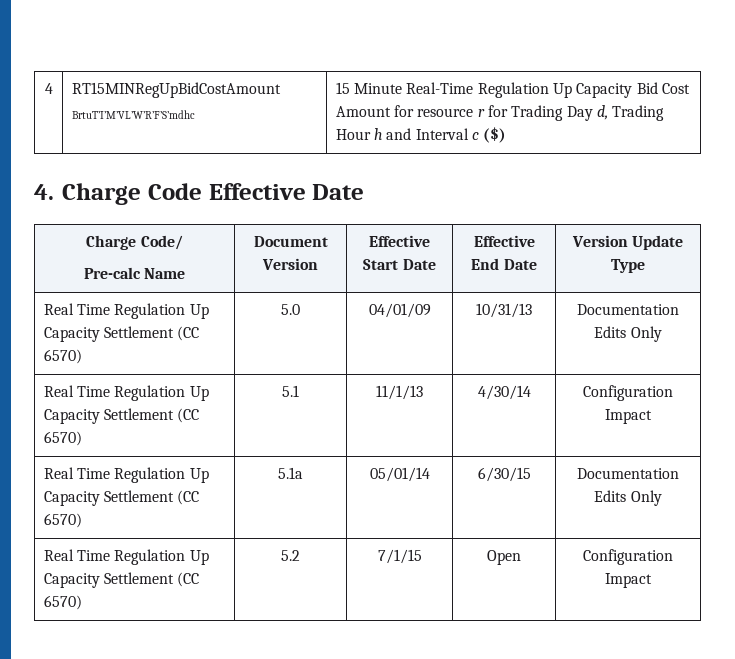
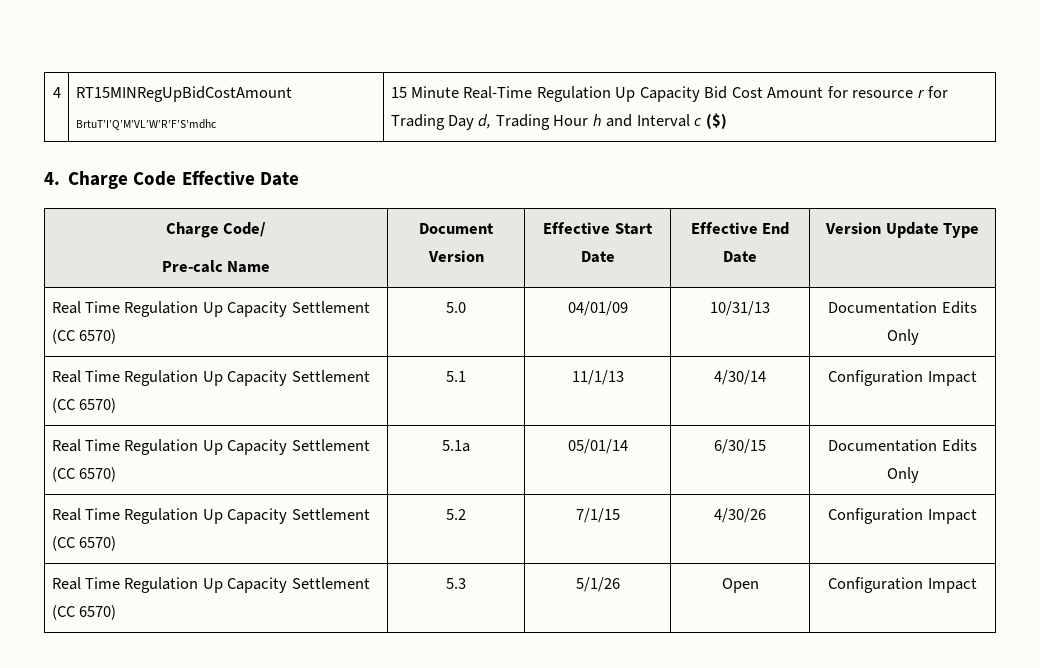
[71,110,195,119] BrtuT’I’M’VL’W’R’F’S’mdhc -> [75,119,216,130] BrtuT’I’Q’M’VL’W’R’F’S’mdhc
(422, 556) none -> [714,508,766,523] [828,508,977,524] [51,577,370,593] [51,605,116,620] [446,578,466,589] [575,577,620,592] | 4/30/26 | Configuration Impact // Real Time Regulation Up Capacity Settlement (CC 6570) | 5.3 | 5/1/26

